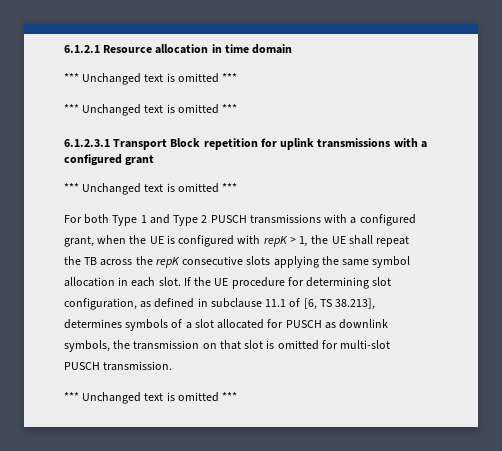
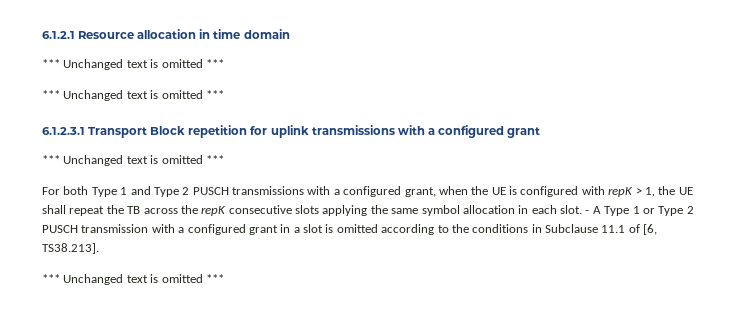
[183,277,392,289] [64,298,376,310] [64,319,389,331] [64,340,391,352] [64,361,173,371] If the UE procedure for determining slot configuration, as defined in subclause 11.1 of [6, TS 38.213], determines symbols of a slot allocated for PUSCH as downlink symbols, the transmission on that slot is omitted for multi-slot PUSCH transmission. -> [585,206,694,216] [42,224,658,235] [42,243,99,254] - A Type 1 or Type 2 PUSCH transmission with a configured grant in a slot is omitted according to the conditions in Subclause 11.1 of [6, TS38.213].

